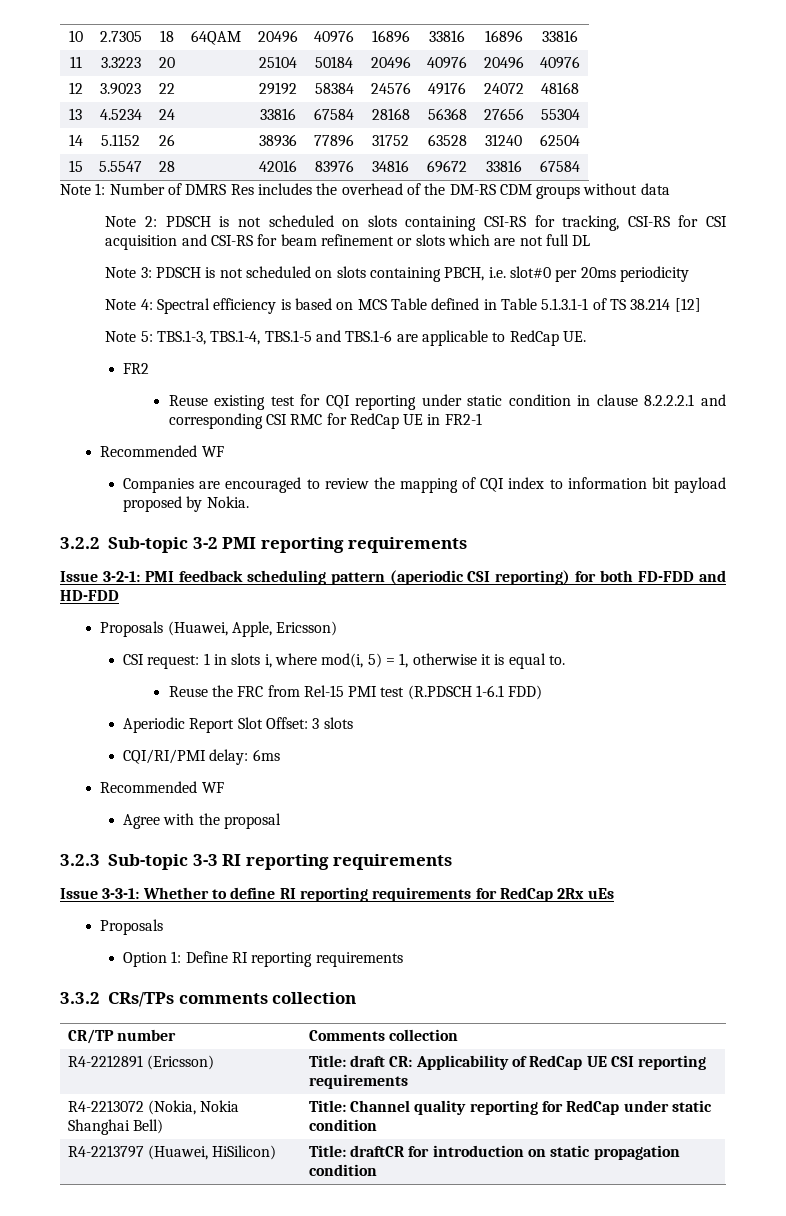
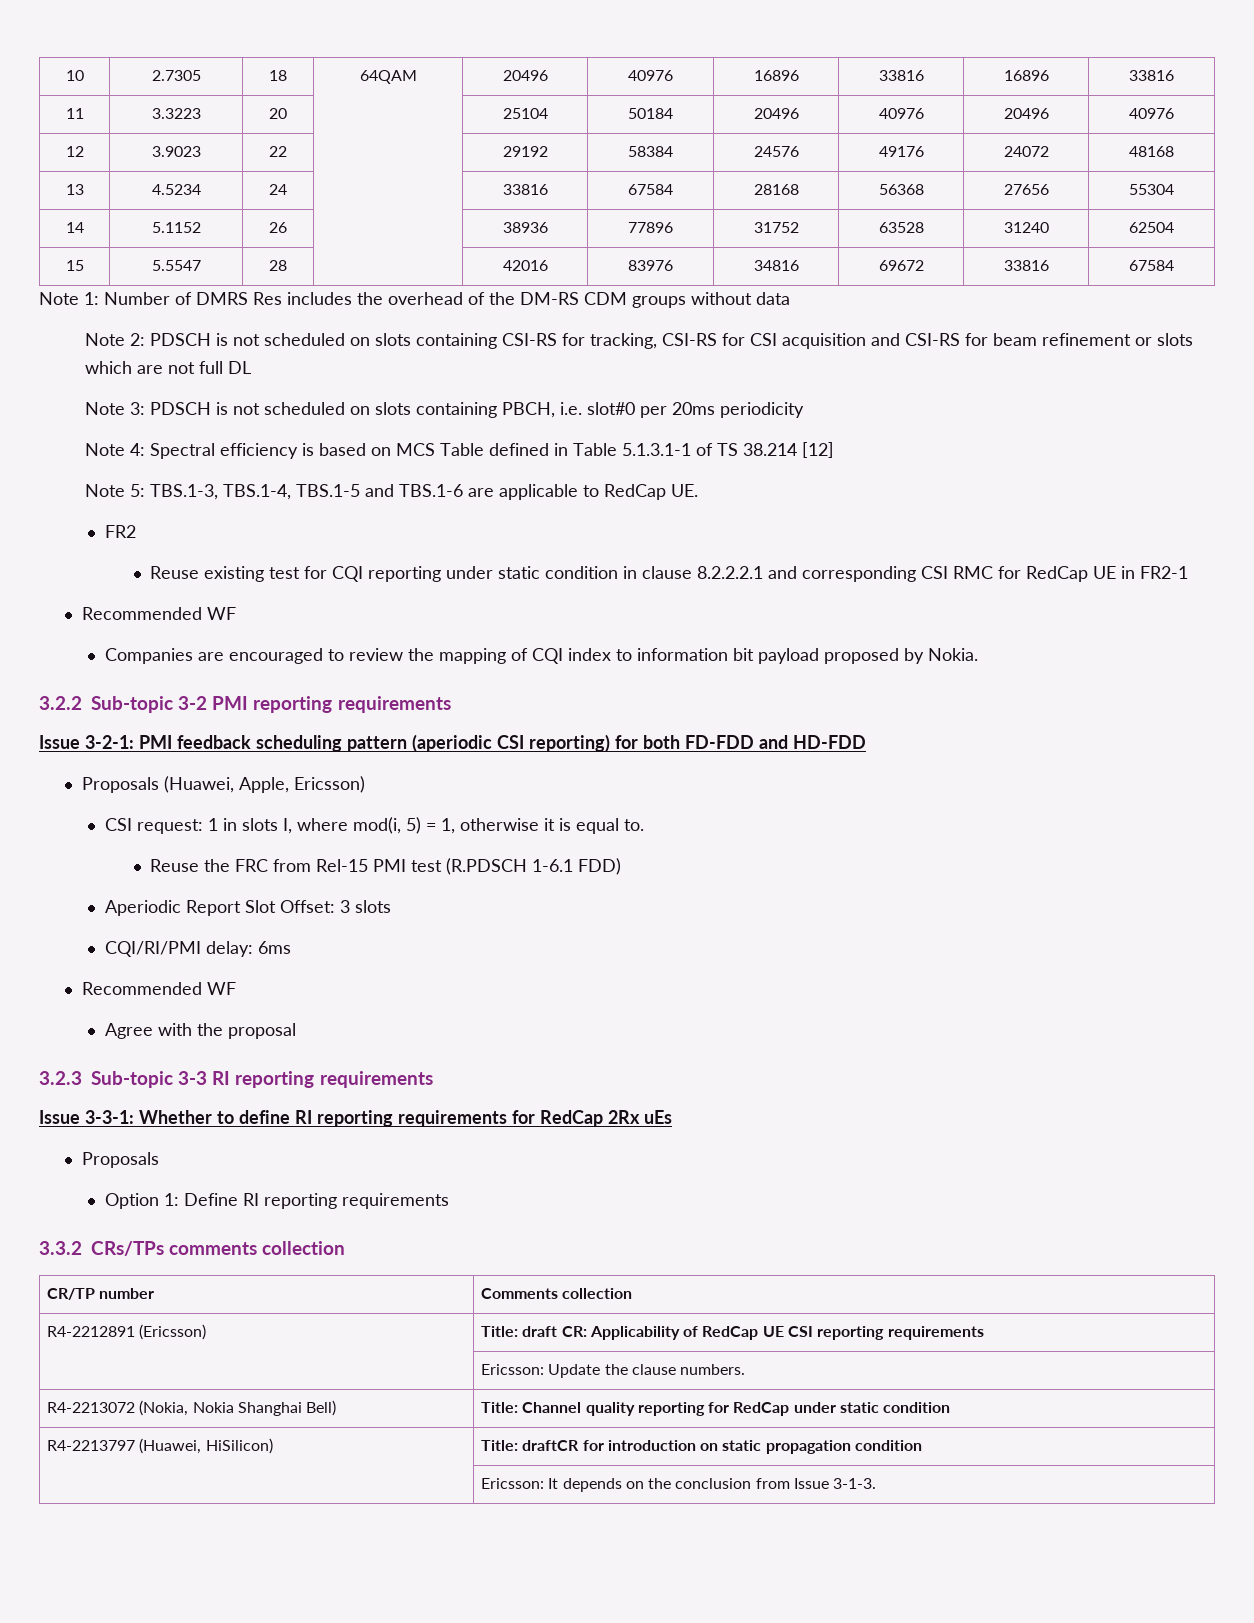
[264,654,272,668] i, -> [282,818,292,834] I,
(408, 1081) none -> [480,1364,746,1378] // | Ericsson: Update the clause numbers.
(377, 1170) none -> [480,1478,877,1492] // | Ericsson: It depends on the conclusion from Issue 3-1-3.

